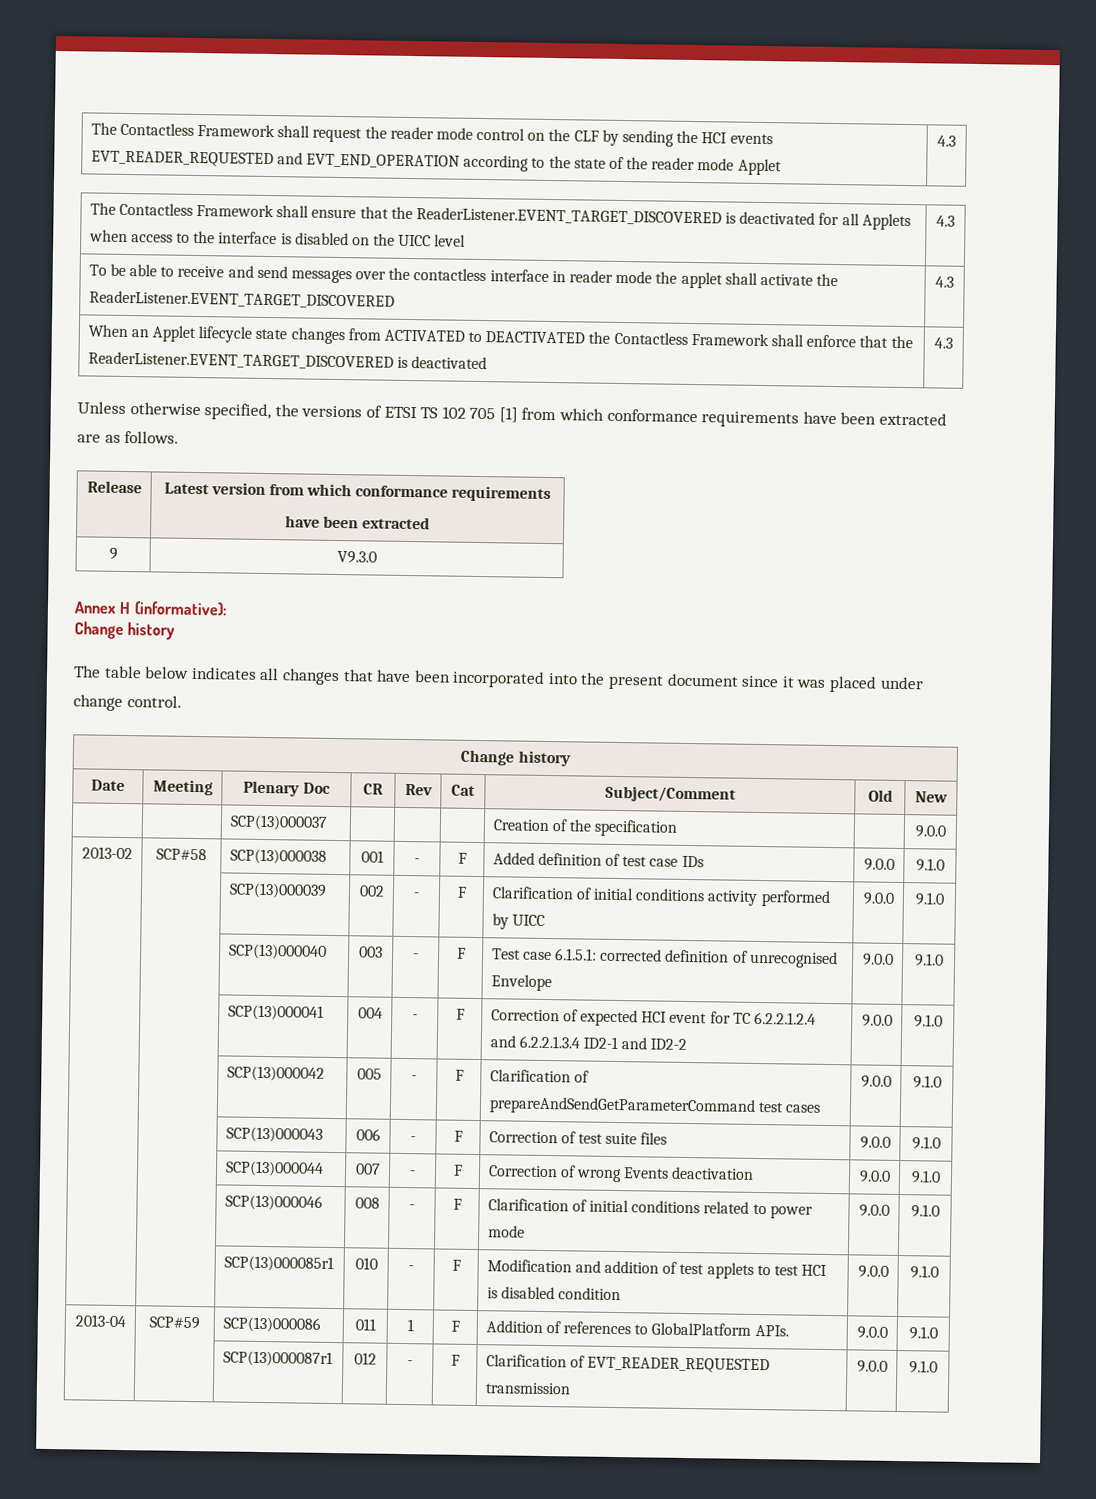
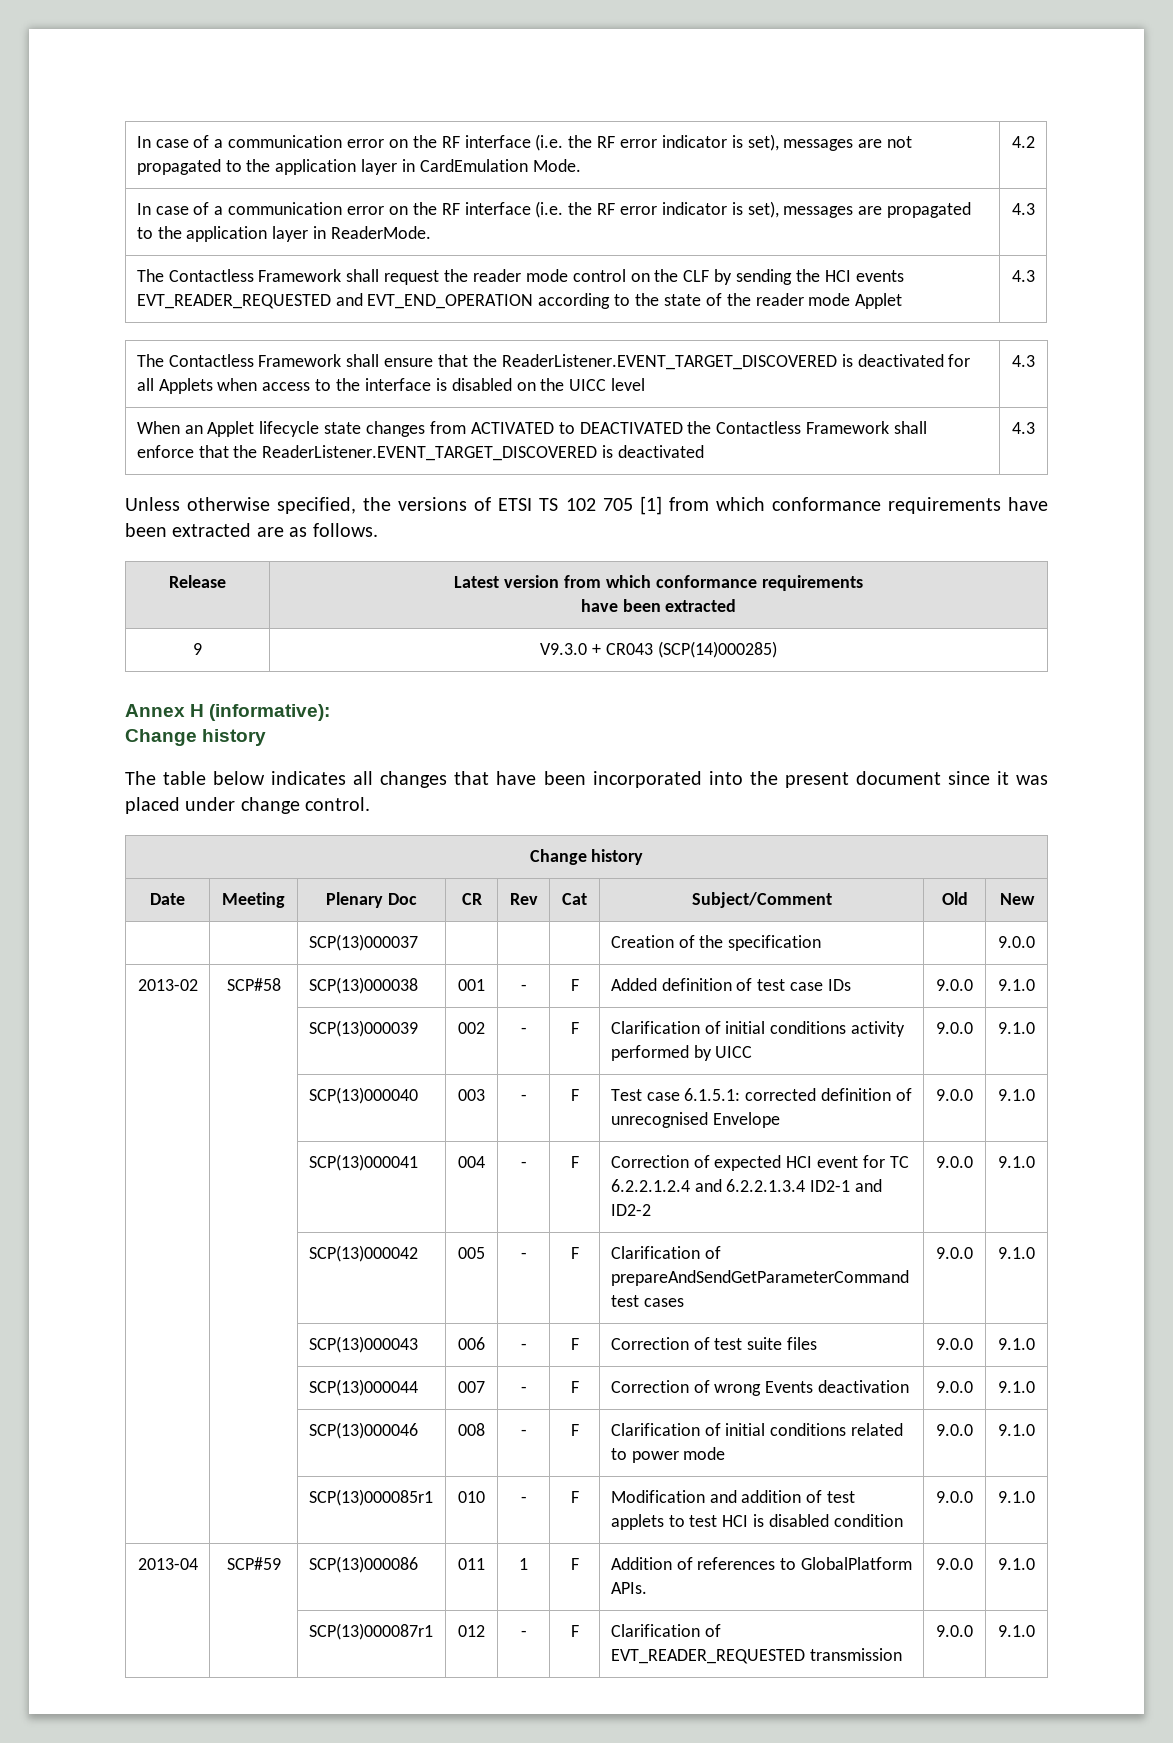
(90, 128) none -> [136,134,913,151] [136,159,581,175] [1011,136,1035,148] [136,201,972,218] [136,226,432,242] [1011,203,1035,215] In case of a communication error on the RF interface (i.e. the RF error indicator is set), messages are not propagated to the application layer in CardEmulation Mode. | 4.2 // In case of a communication error on the RF interface (i.e. the RF error indicator is set), messages are propagated to the application layer in ReaderMode. | 4.3 //
[88,263,839,289] [88,290,395,309] [935,276,954,288] // To be able to receive and send messages over the contactless interface in reader mode the applet shall activate the ReaderListener.EVENT_TARGET_DISCOVERED | 4.3 -> (1035, 361) none
(377, 557) none -> [592,641,777,658] + CR043 (SCP(14)000285)

